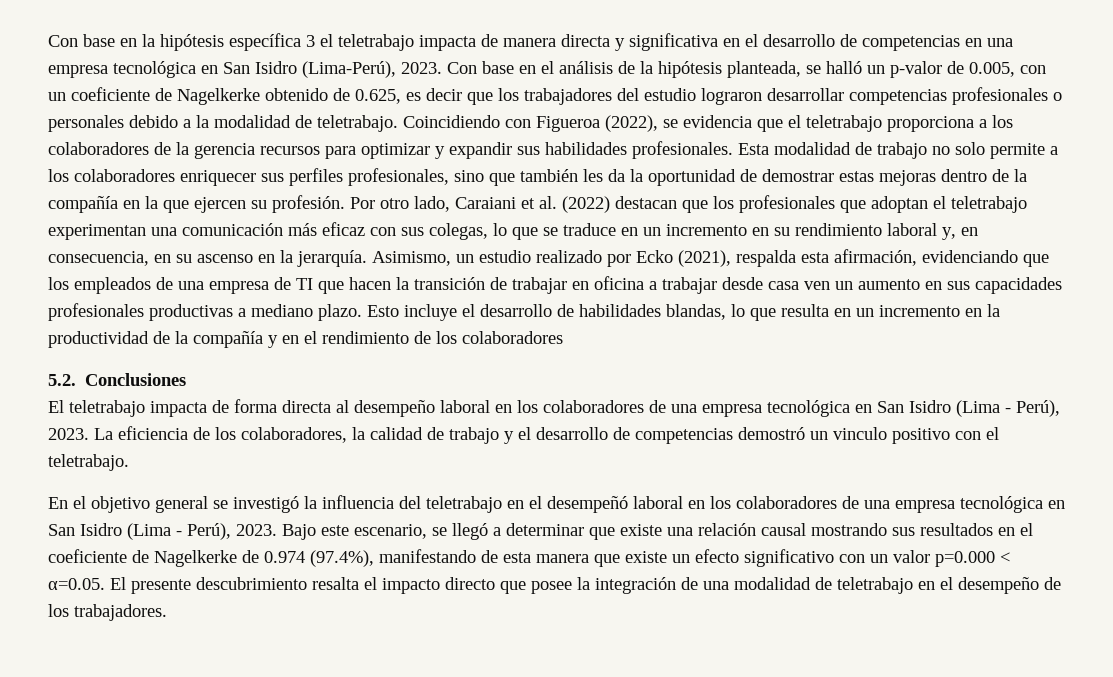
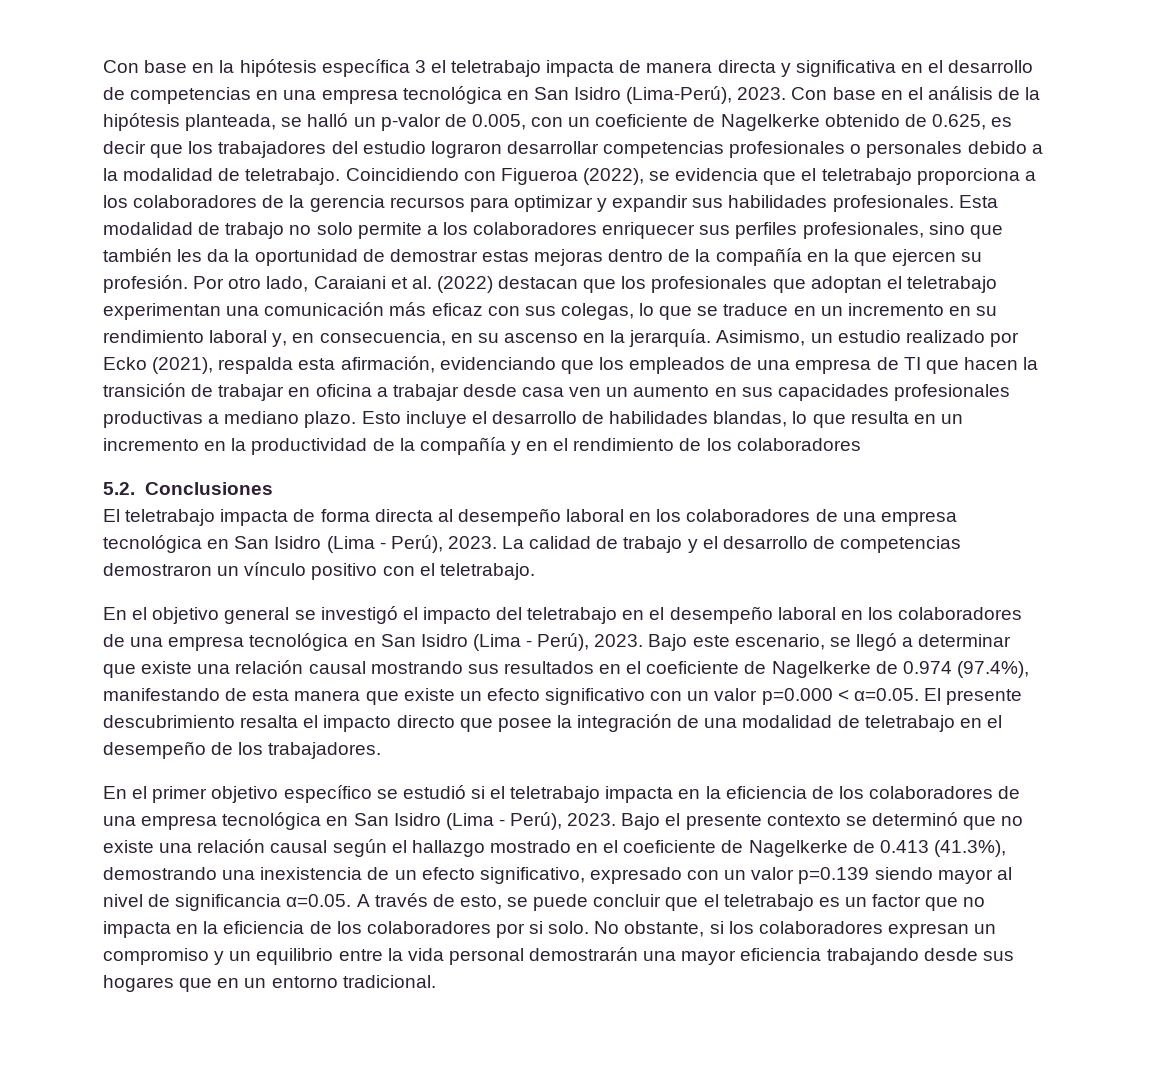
[118,426,365,443] eficiencia de los colaboradores, la -> (525, 542) none
[738,427,887,440] demostró un vinculo -> [103,562,307,576] demostraron un vínculo
[304,495,394,509] la influencia -> [402,607,491,624] el impacto
[547,496,628,513] desempeñó -> [669,606,773,624] desempeño
(167, 612) none -> [103,785,1021,803] [103,812,1024,830] [103,839,1006,857] [103,867,1012,884] [103,893,986,911] [103,921,997,938] [103,947,1014,965] [103,975,436,992] // En el primer objetivo específico se estudió si el teletrabajo impacta en la eficiencia de los colaboradores de una empresa tecnológica en San Isidro (Lima - Perú), 2023. Bajo el presente contexto se determinó que no existe una relación causal según el hallazgo mostrado en el coeficiente de Nagelkerke de 0.413 (41.3%), demostrando una inexistencia de un efecto significativo, expresado con un valor p=0.139 siendo mayor al nivel de significancia α=0.05. A través de esto, se puede concluir que el teletrabajo es un factor que no impacta en la eficiencia de los colaboradores por si solo. No obstante, si los colaboradores expresan un compromiso y un equilibrio entre la vida personal demostrarán una mayor eficiencia trabajando desde sus hogares que en un entorno tradicional.

